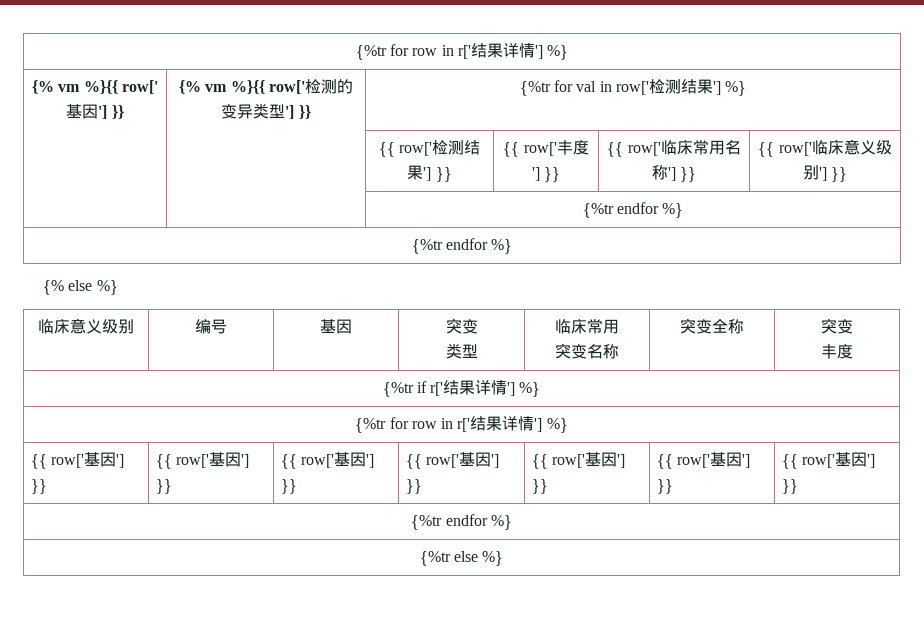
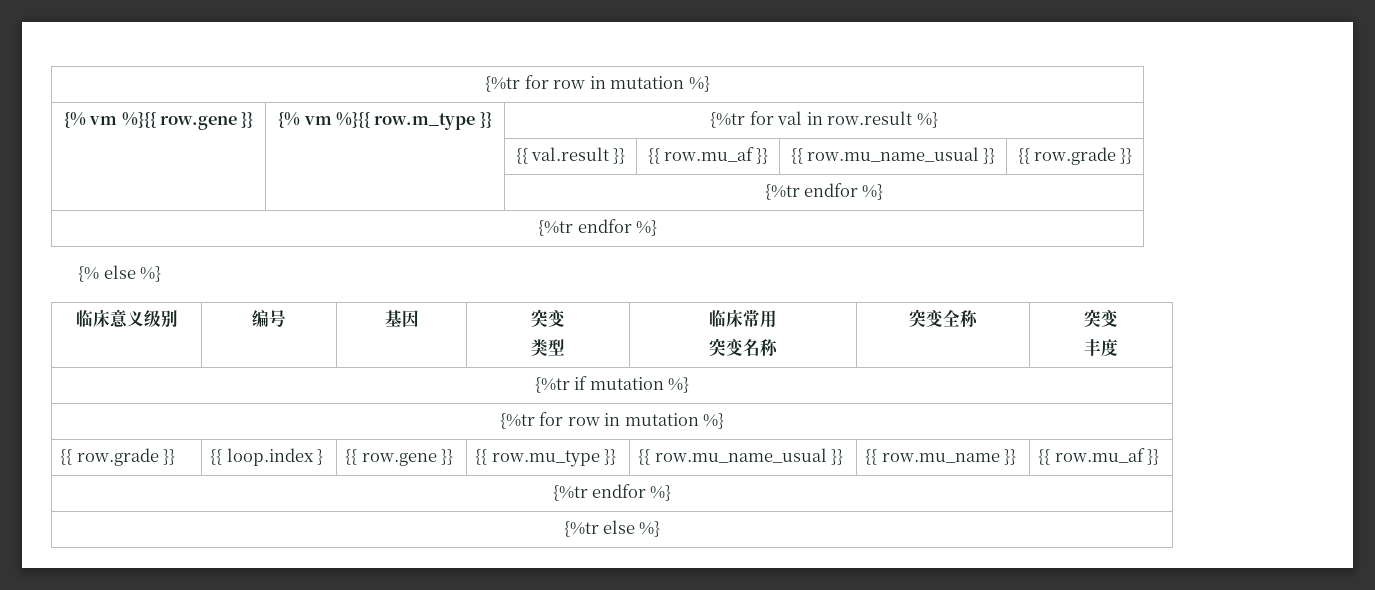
[355,43,543,60] {%tr for row in r['结果详情'] -> [485,75,685,92] {%tr for row in mutation
[121,80,158,94] [66,104,108,119] row['基因'] -> [159,116,237,130] row.gene
[268,79,353,94] [221,103,295,119] row['检测的变异类型'] -> [374,113,476,130] row.m_type
[615,79,747,96] [378,140,481,157] [407,165,452,182] [503,139,589,157] [531,167,561,182] [607,140,741,157] [651,165,697,182] [758,139,892,157] [802,165,827,181] row['检测结果'] %} // | | {{ row['检测结果'] }} | {{ row['丰度'] }} | {{ row['临床常用名称'] }} | {{ row['临床意义级别'] -> [827,111,938,128] [515,147,626,164] [647,147,769,164] [790,147,996,164] [1017,147,1116,165] row.result %} // | | {{ val.result }} | {{ row.mu_af }} | {{ row.mu_name_usual }} | {{ row.grade
[430,380,516,396] r['结果详情'] -> [589,377,664,390] mutation
[457,416,543,432] r['结果详情'] -> [624,413,699,426] mutation
[50,452,124,468] [30,479,47,494] [155,452,249,469] [155,479,172,494] [280,452,374,469] [280,479,297,494] [405,452,499,469] [405,479,422,494] [531,452,625,469] [531,479,548,494] [656,452,750,469] [656,479,673,494] [781,452,875,469] row['基因'] }} | {{ row['基因'] }} | {{ row['基因'] }} | {{ row['基因'] }} | {{ row['基因'] }} | {{ row['基因'] }} | {{ row['基因'] -> [76,448,176,466] [210,448,324,466] [345,449,454,466] [475,449,617,467] [638,448,844,465] [865,449,1017,465] [1038,448,1145,465] row.grade }} | {{ loop.index } | {{ row.gene }} | {{ row.mu_type }} | {{ row.mu_name_usual }} | {{ row.mu_name }} | {{ row.mu_af

